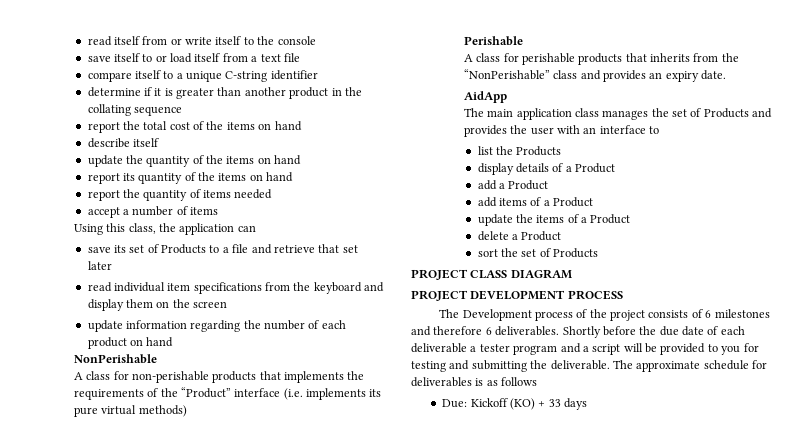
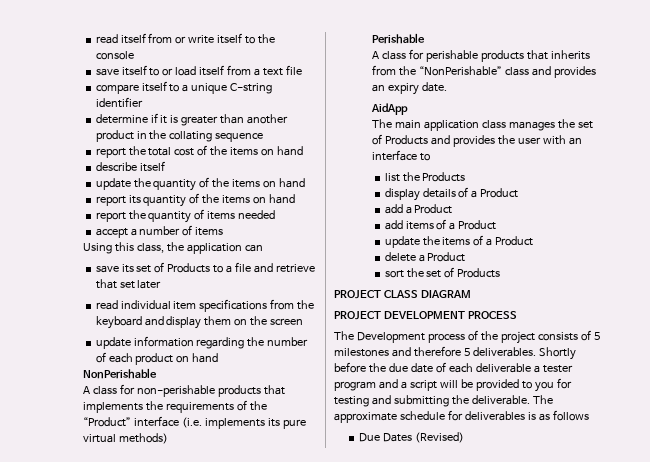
[705,310,712,318] 6 -> [593,332,600,340] 5
[485,327,492,335] 6 -> [463,348,470,356] 5
[442,398,588,410] Due: Kickoff (KO) + 33 days -> [358,432,464,443] Due Dates (Revised)

